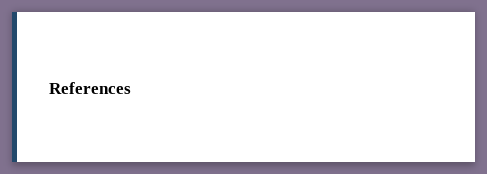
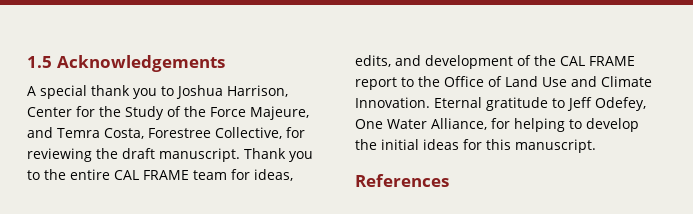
(49, 88) none -> [27,55,225,72] [27,85,288,99] [27,106,309,120] [27,127,305,139] [27,148,313,162] [27,169,293,181] [355,55,635,69] [355,76,652,90] [355,97,646,111] [355,118,639,132] [355,139,596,153] 1.5 Acknowledgements // A special thank you to Joshua Harrison, Center for the Study of the Force Majeure, and Temra Costa, Forestree Collective, for reviewing the draft manuscript. Thank you to the entire CAL FRAME team for ideas, edits, and development of the CAL FRAME report to the Office of Land Use and Climate Innovation. Eternal gratitude to Jeff Odefey, One Water Alliance, for helping to develop the initial ideas for this manuscript. //

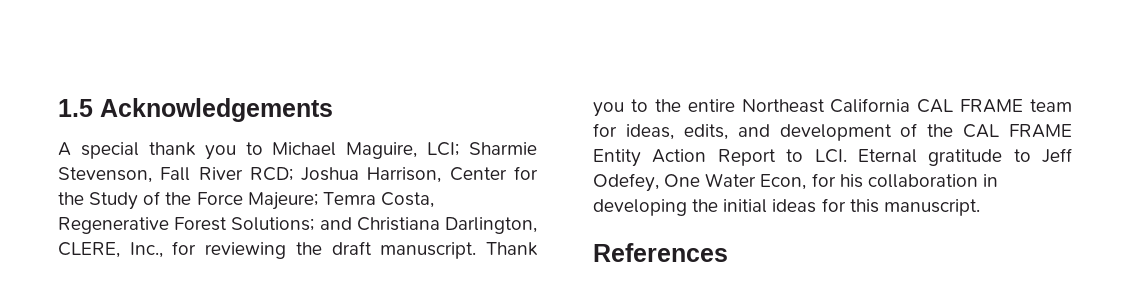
(174, 91) none -> [272,142,537,159] [58,167,293,183] Michael Maguire, LCI; Sharmie Stevenson, Fall River RCD;
[250,106,309,120] [27,127,282,139] Majeure, and Temra Costa, Forestree Collective, -> [247,192,434,210] [58,217,537,234] [58,242,163,258] Majeure; Temra Costa, Regenerative Forest Solutions; and Christiana Darlington, CLERE, Inc.,
(110, 174) none -> [741,98,911,113] Northeast California
[355,76,652,90] [355,97,430,108] report to the Office of Land Use and Climate Innovation. -> [593,149,847,167] Entity Action Report to LCI.
[431,118,639,132] Alliance, for helping to develop -> [760,173,998,190] [593,199,687,216] Econ, for his collaboration in developing

